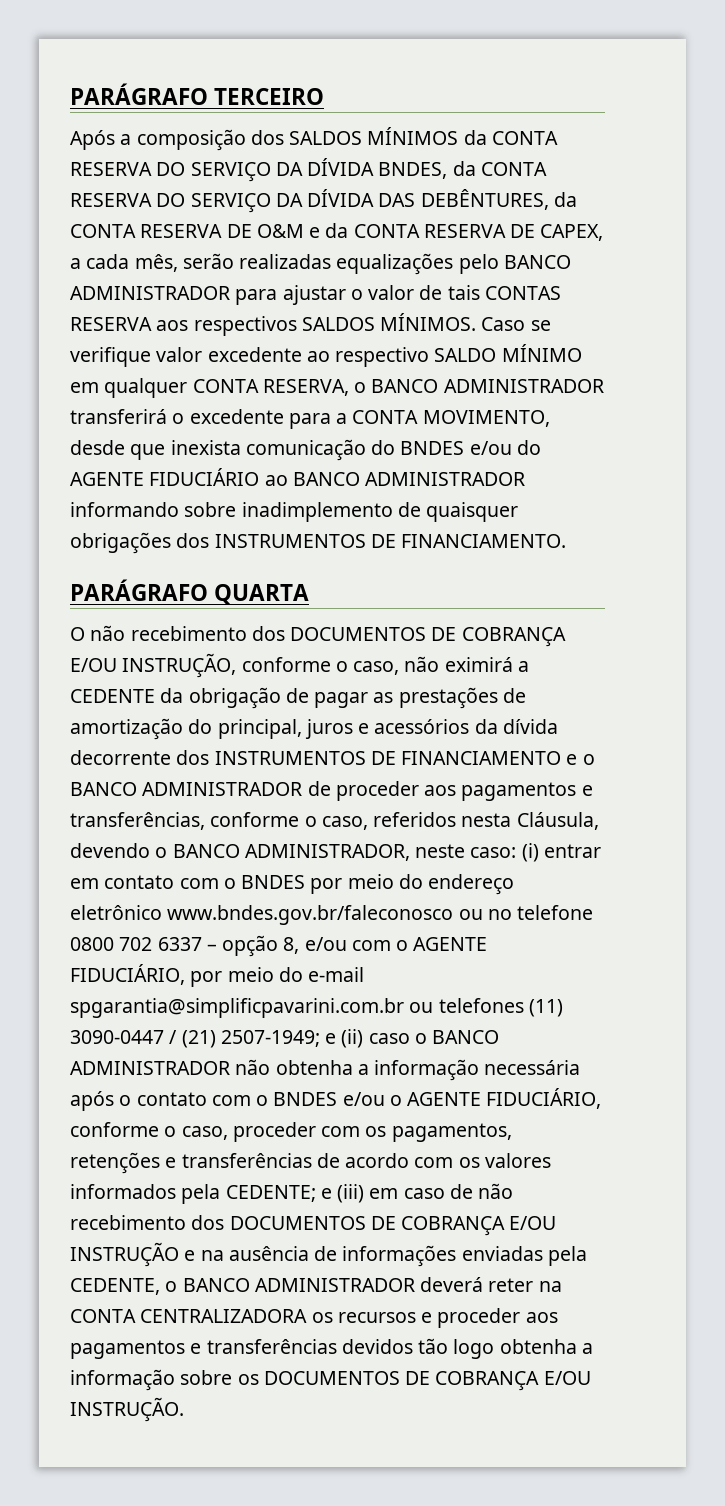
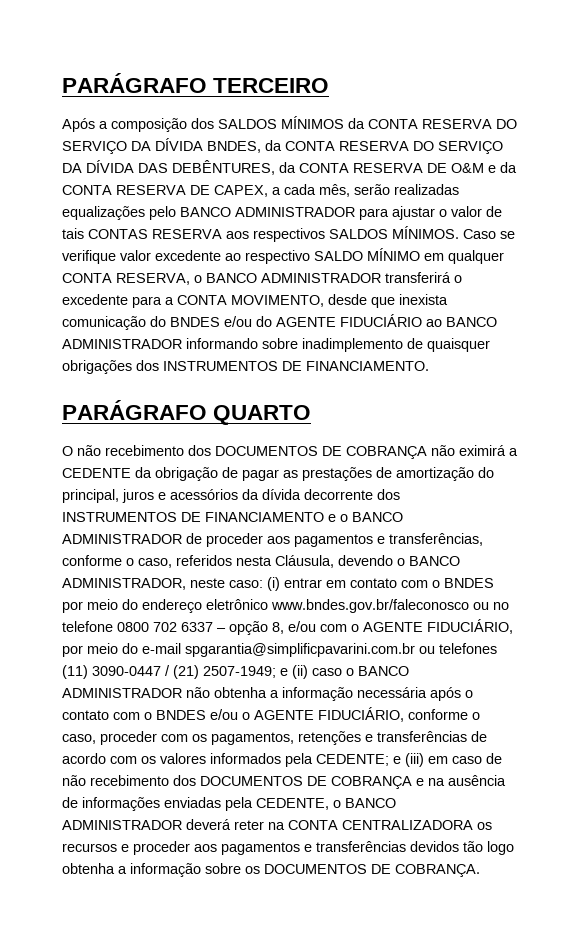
[214,584,310,605] QUARTA -> [213,405,312,425] QUARTO
[70,653,400,678] E/OU INSTRUÇÃO, conforme o caso, -> (427, 452) none
[509,1216,557,1230] [70,1242,179,1267] E/OU INSTRUÇÃO -> (412, 782) none
[435,1371,591,1391] [70,1397,184,1422] COBRANÇA E/OU INSTRUÇÃO. -> [395,864,480,877] COBRANÇA.

